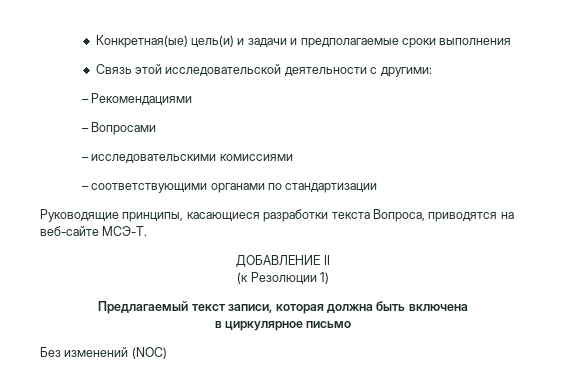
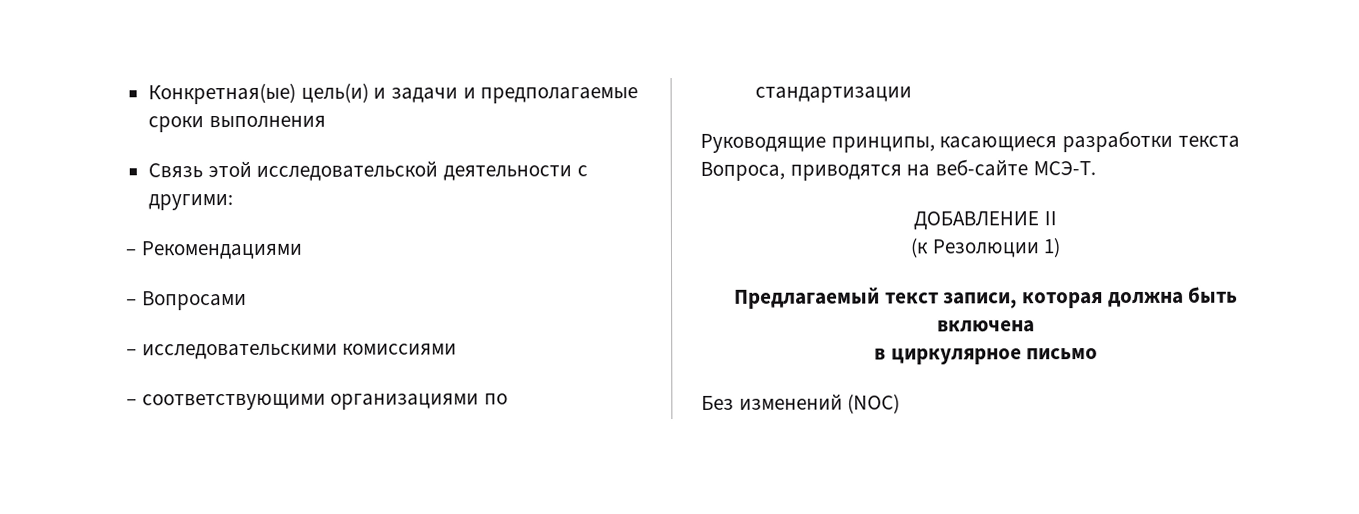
[210,183,265,193] органами -> [330,393,480,410] организациями

